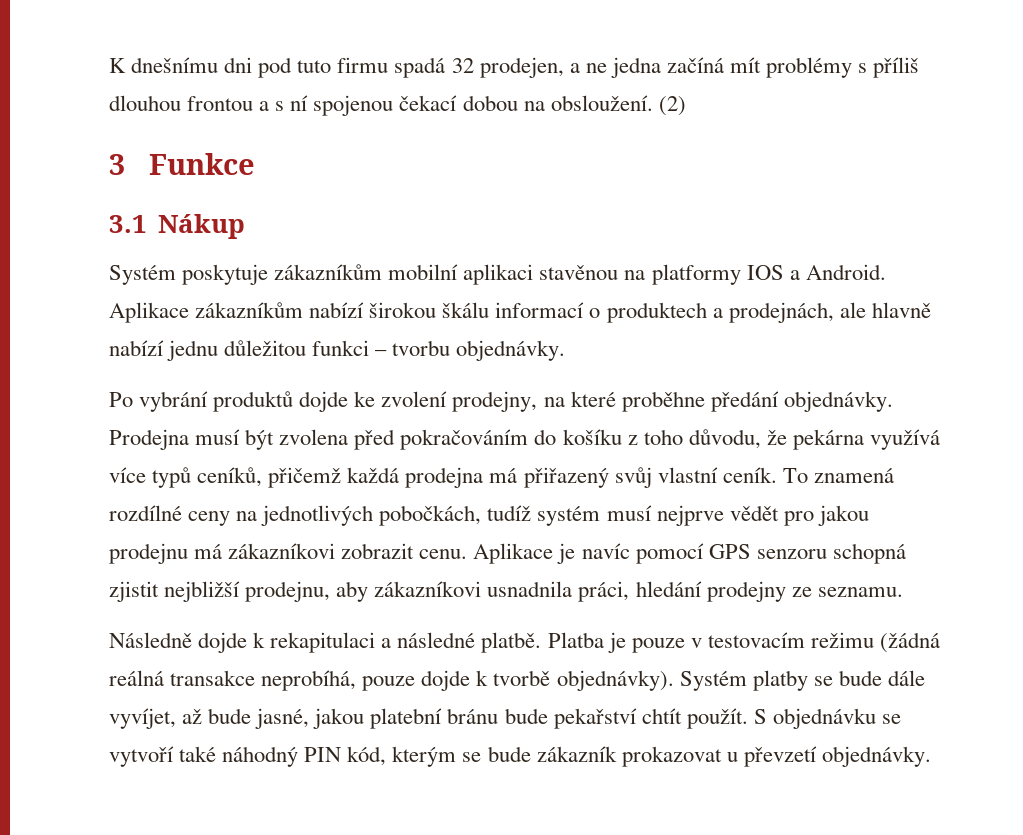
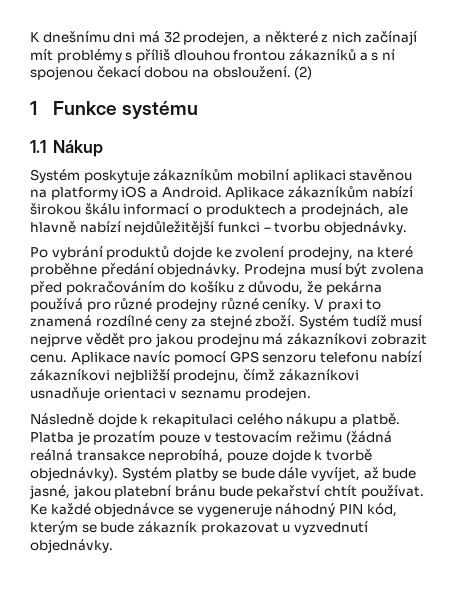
[258,57,724,78] pod tuto firmu spadá 32 prodejen, a ne jedna začíná -> [138,31,418,45] má 32 prodejen, a některé z nich začínají
(254, 103) none -> [288,48,356,61] zákazníků
[109,154,125,175] 3 -> [30,101,37,115] 1
[109,215,147,233] // 3.1 -> [121,101,198,119] [30,140,46,153] systému // 1.1
[746,265,784,280] IOS -> [121,186,147,198] iOS
[167,340,307,361] jednu důležitou -> [124,220,215,235] nejdůležitější
[643,429,683,445] toho -> (245, 288) none
[869,429,940,450] [109,467,894,488] [109,505,601,526] využívá více typů ceníků, přičemž každá prodejna má přiřazený svůj vlastní ceník. To znamená rozdílné ceny na jednotlivých pobočkách, tudíž systém -> [30,297,382,312] [30,315,387,329] používá pro různé prodejny různé ceníky. V praxi to znamená rozdílné ceny za stejné zboží. Systém tudíž
[557,543,576,564] je -> (130, 358) none
[832,543,906,564] [109,581,903,602] schopná zjistit nejbližší prodejnu, aby zákazníkovi usnadnila práci, hledání prodejny ze seznamu. -> [319,351,422,363] [30,369,359,383] [30,387,311,401] telefonu nabízí zákazníkovi nejbližší prodejnu, čímž zákazníkovi usnadňuje orientaci v seznamu prodejen.
[381,632,476,648] a následné -> [236,413,348,427] celého nákupu a
(626, 642) none -> [93,431,156,445] prozatím
[686,708,901,729] [109,746,217,767] použít. S objednávku se vytvoří také -> [360,485,424,499] [30,503,272,517] používat. Ke každé objednávce se vygeneruje
[743,746,817,767] převzetí -> [293,521,368,535] vyzvednutí

